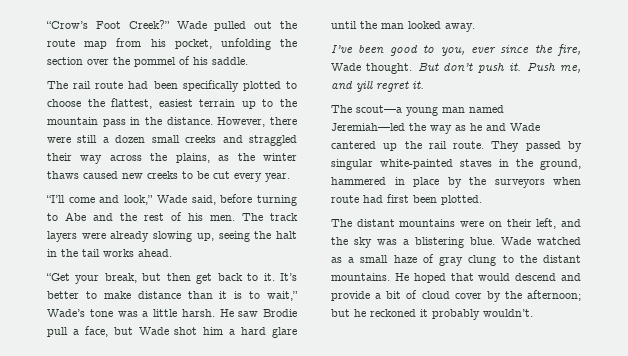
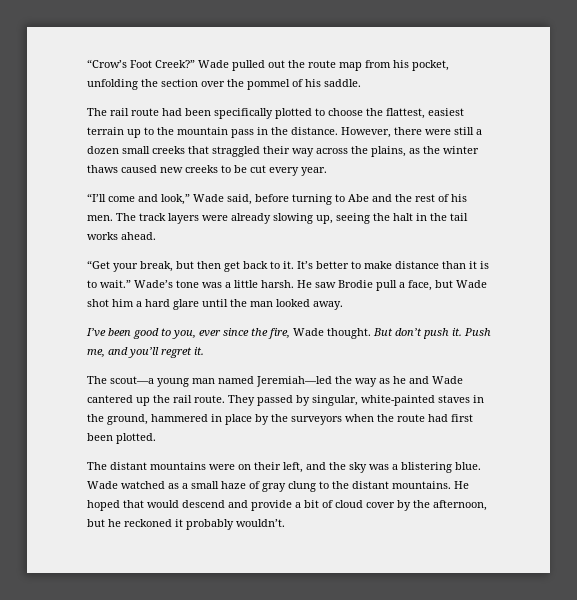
[222,135,243,143] and -> [188,146,209,154] that
[267,291,298,301] wait,” -> [100,280,131,288] wait.”
[356,81,373,92] yill -> [128,347,159,358] you’ll
[331,159,373,170] singular -> [312,395,358,406] singular,
(581, 181) none -> [377,414,394,422] the
[527,290,581,301] afternoon; -> [433,500,487,511] afternoon,

